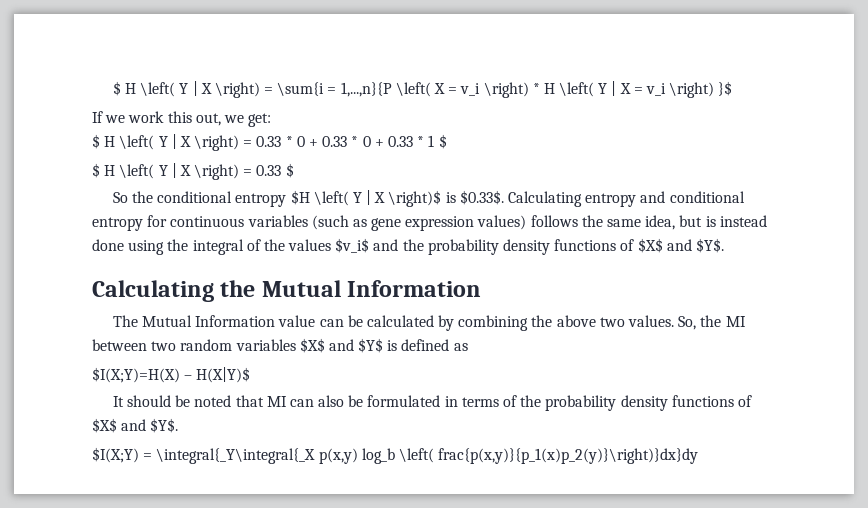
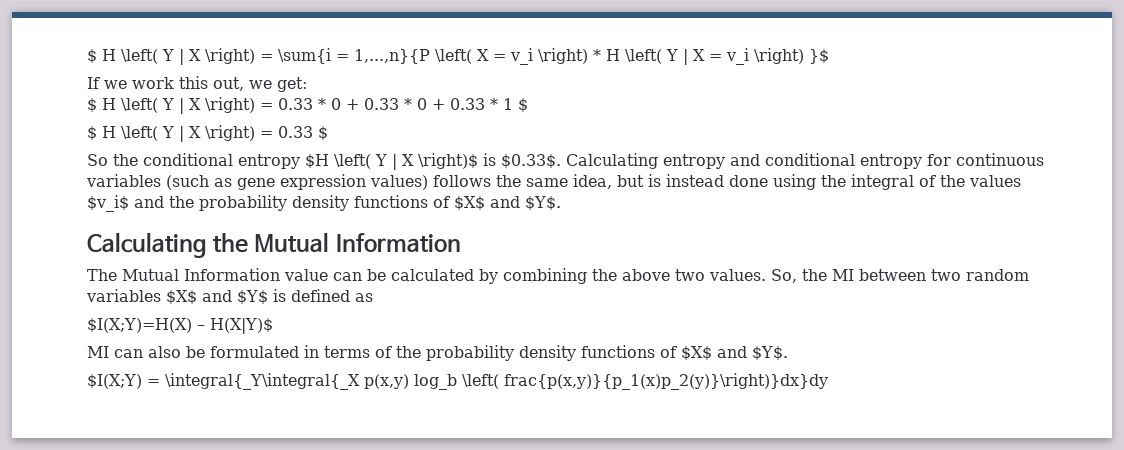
[112,395,264,407] It should be noted that -> (273, 326) none

